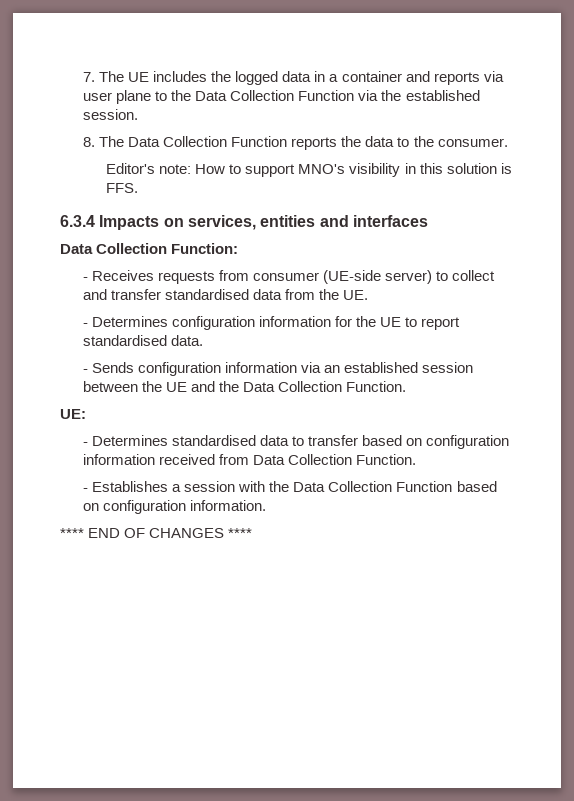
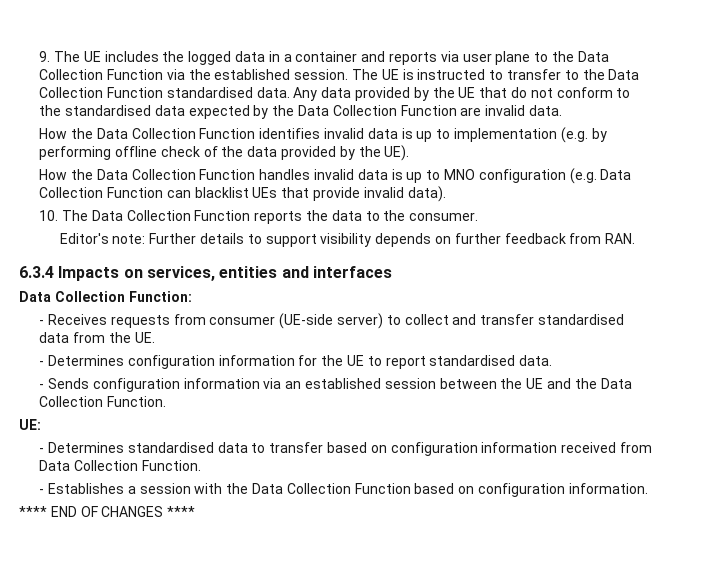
[83,72,96,82] 7. -> [39,51,51,62] 9.
[83,137,96,147] // 8. -> [352,69,640,80] [39,87,631,101] [39,105,562,119] [39,127,607,143] [39,145,410,161] [39,168,632,184] [39,186,446,202] [39,210,59,221] The UE is instructed to transfer to the Data Collection Function standardised data. Any data provided by the UE that do not conform to the standardised data expected by the Data Collection Function are invalid data. // How the Data Collection Function identifies invalid data is up to implementation (e.g. by performing offline check of the data provided by the UE). // How the Data Collection Function handles invalid data is up to MNO configuration (e.g. Data Collection Function can blacklist UEs that provide invalid data). // 10.
[195,163,512,177] [106,183,139,193] How to support MNO's visibility in this solution is FFS. -> [149,233,636,247] Further details to support visibility depends on further feedback from RAN.

